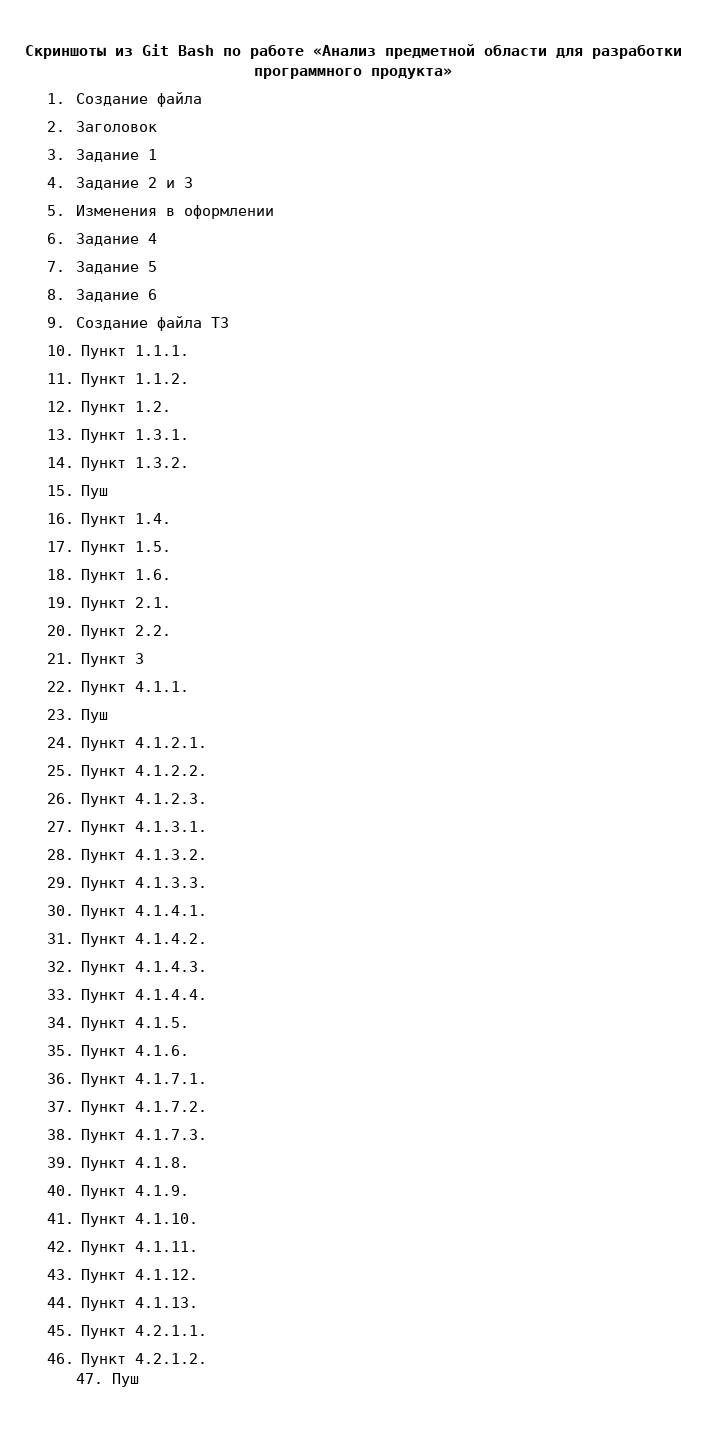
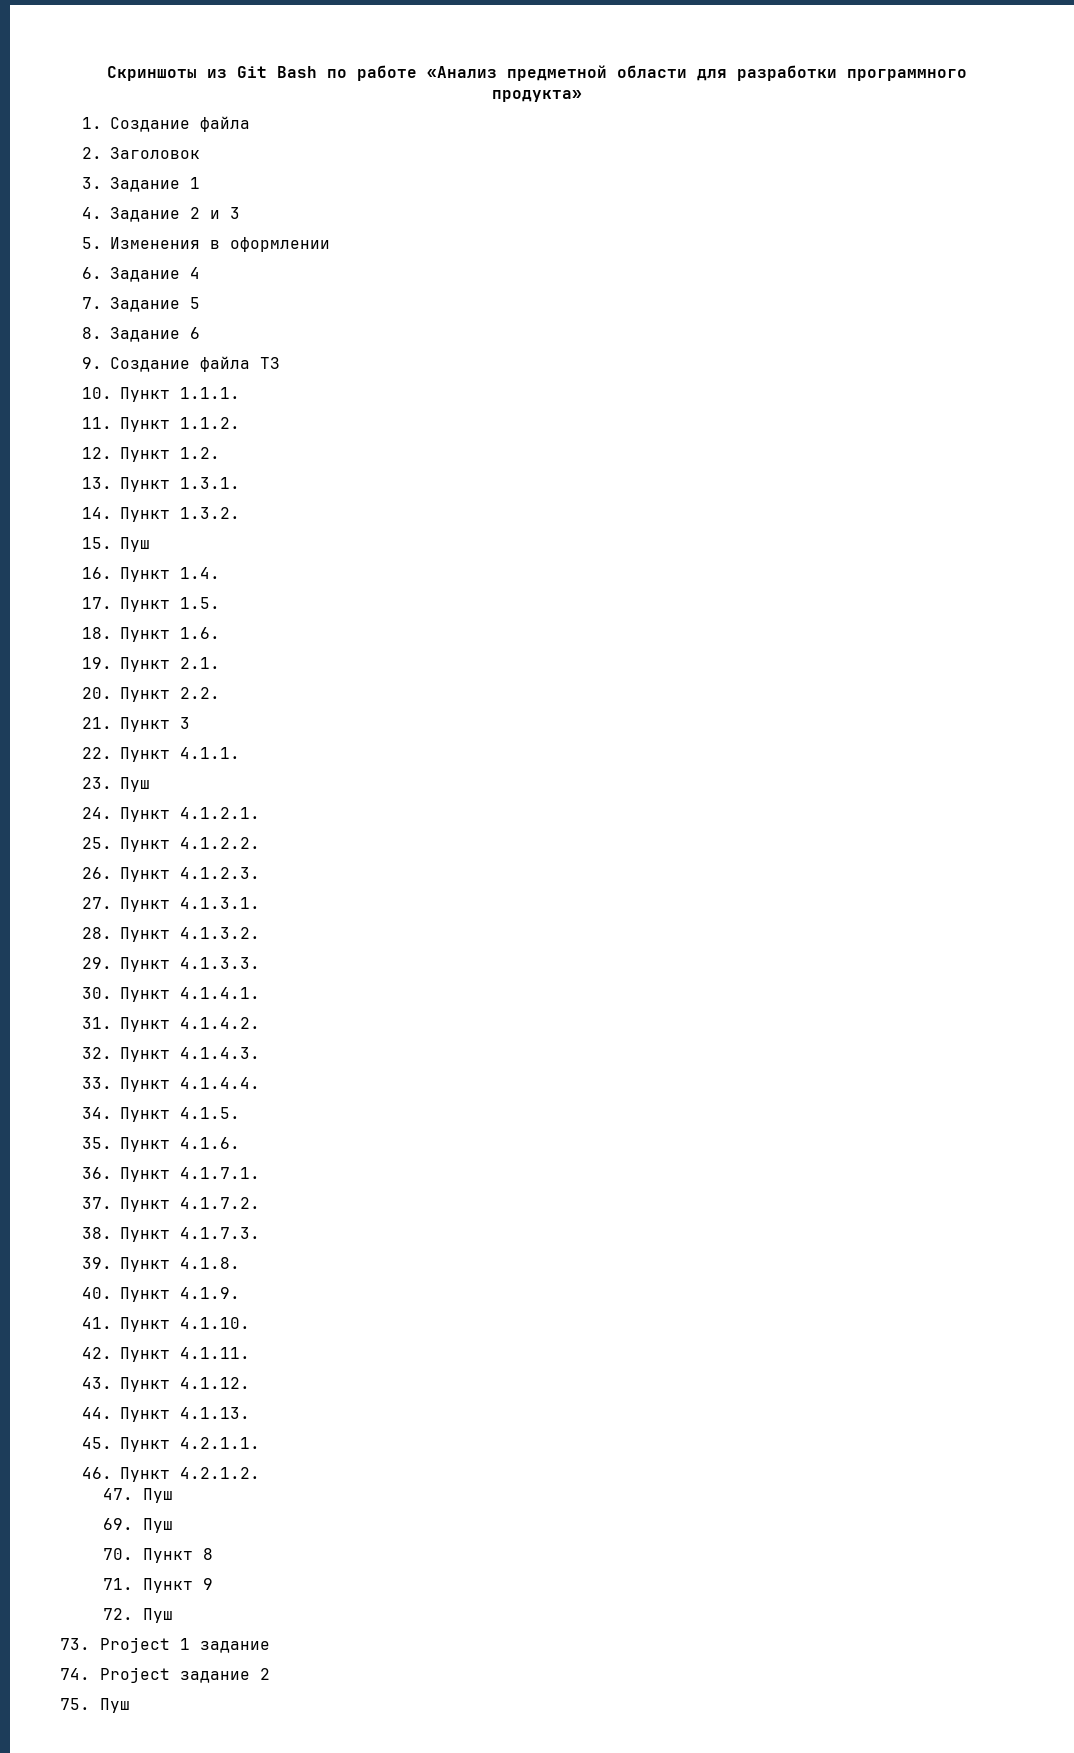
(139, 1380) none -> [103,1518,174,1533] [103,1548,214,1563] [103,1578,214,1593] [103,1608,174,1623] [60,1637,270,1653] [60,1667,270,1683] [60,1698,130,1713] // 69. Пуш // 70. Пункт 8 // 71. Пункт 9 // 72. Пуш // 73. Project 1 задание // 74. Project задание 2 // 75. Пуш

